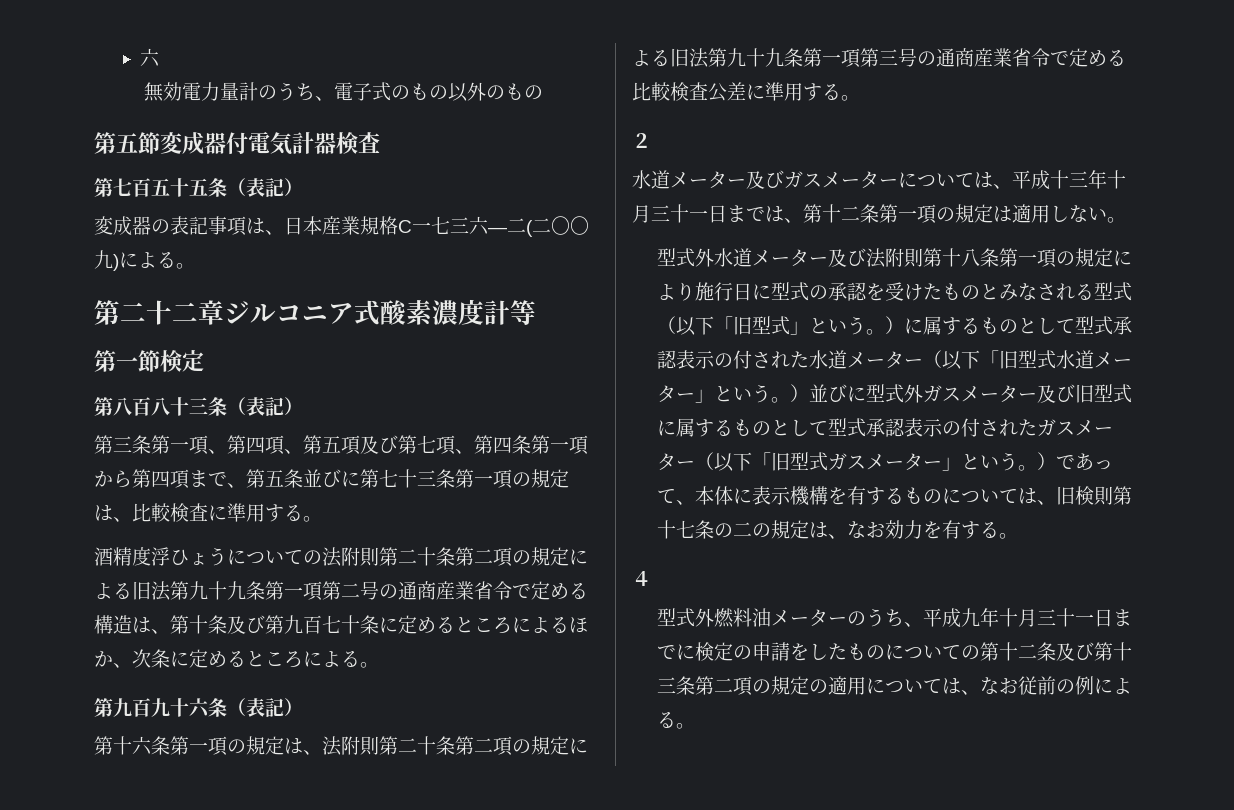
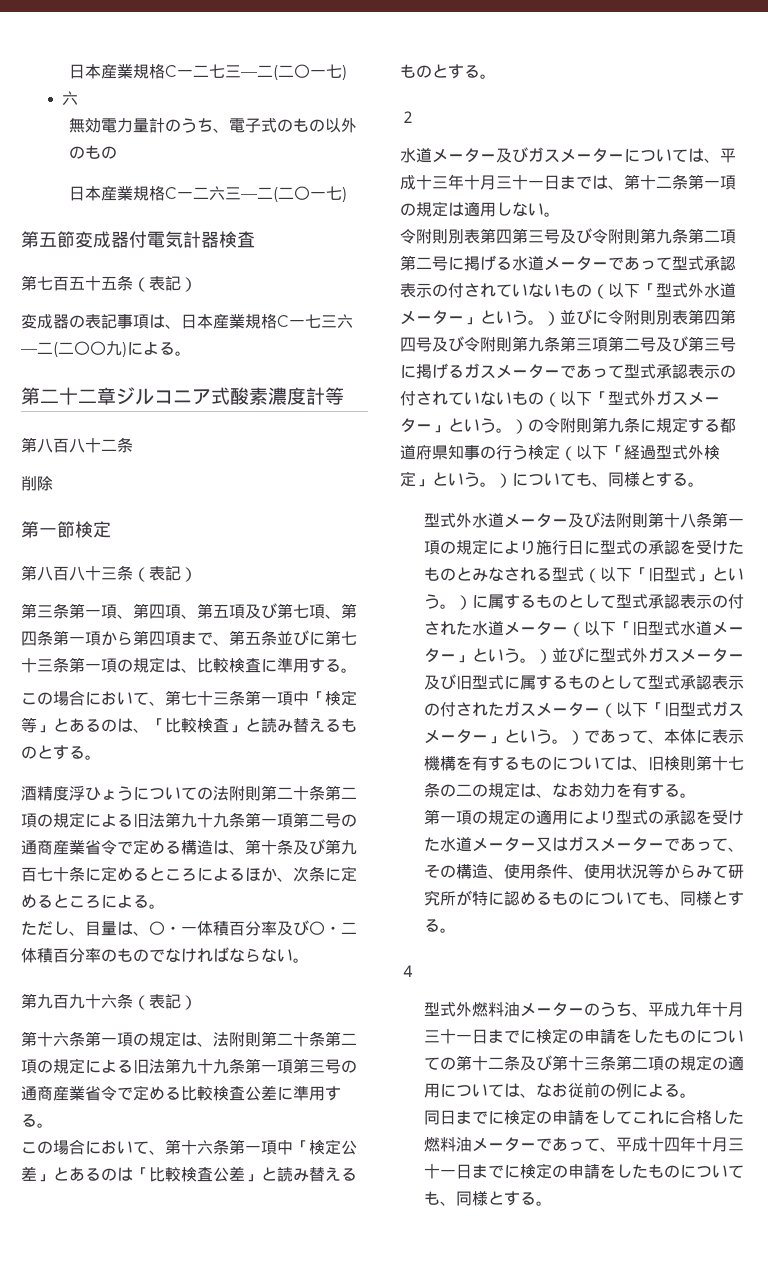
(139, 57) none -> [68,63,347,80] 日本産業規格C一二七三―二(二〇一七) //
(544, 92) none -> [68,185,347,202] // 日本産業規格C一二六三―二(二〇一七)
(536, 312) none -> [21,437,133,453] [21,476,53,491] // 第八百八十二条 // 削除
(322, 519) none -> [21,690,357,706] [21,717,357,733] [21,745,101,760] // この場合において、第七十三条第一項中「検定等」とあるのは、「比較検査」と読み替えるものとする。
(379, 665) none -> [21,920,357,936] [21,947,309,963] // ただし、目量は、〇・一体積百分率及び〇・二体積百分率のものでなければならない。
(860, 98) none -> [21,1139,357,1155] [21,1166,357,1182] [400,64,496,79] // この場合において、第十六条第一項中「検定公差」とあるのは「比較検査公差」と読み替えるものとする。
(1126, 220) none -> [400,228,736,244] [400,255,736,271] [400,283,736,299] [400,309,736,326] [400,336,736,352] [400,363,736,379] [400,390,720,407] [400,417,736,434] [400,444,720,461] [400,471,704,488] // 令附則別表第四第三号及び令附則第九条第二項第二号に掲げる水道メーターであって型式承認表示の付されていないもの（以下「型式外水道メーター」という。）並びに令附則別表第四第四号及び令附則第九条第三項第二号及び第三号に掲げるガスメーターであって型式承認表示の付されていないもの（以下「型式外ガスメーター」という。）の令附則第九条に規定する都道府県知事の行う検定（以下「経過型式外検定」という。）についても、同様とする。
(1019, 536) none -> [423,809,744,825] [423,836,744,852] [423,863,744,879] [423,890,744,906] [423,919,456,933] // 第一項の規定の適用により型式の承認を受けた水道メーター又はガスメーターであって、その構造、使用条件、使用状況等からみて研究所が特に認めるものについても、同様とする。
(696, 726) none -> [423,1109,744,1125] [423,1136,744,1152] [423,1163,744,1179] [423,1191,552,1206] // 同日までに検定の申請をしてこれに合格した燃料油メーターであって、平成十四年十月三十一日までに検定の申請をしたものについても、同様とする。

